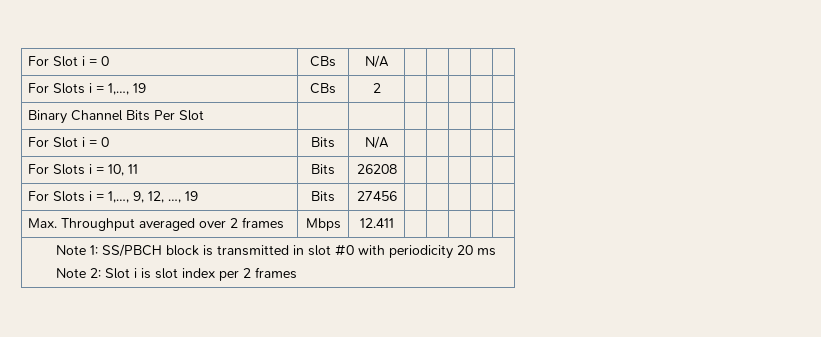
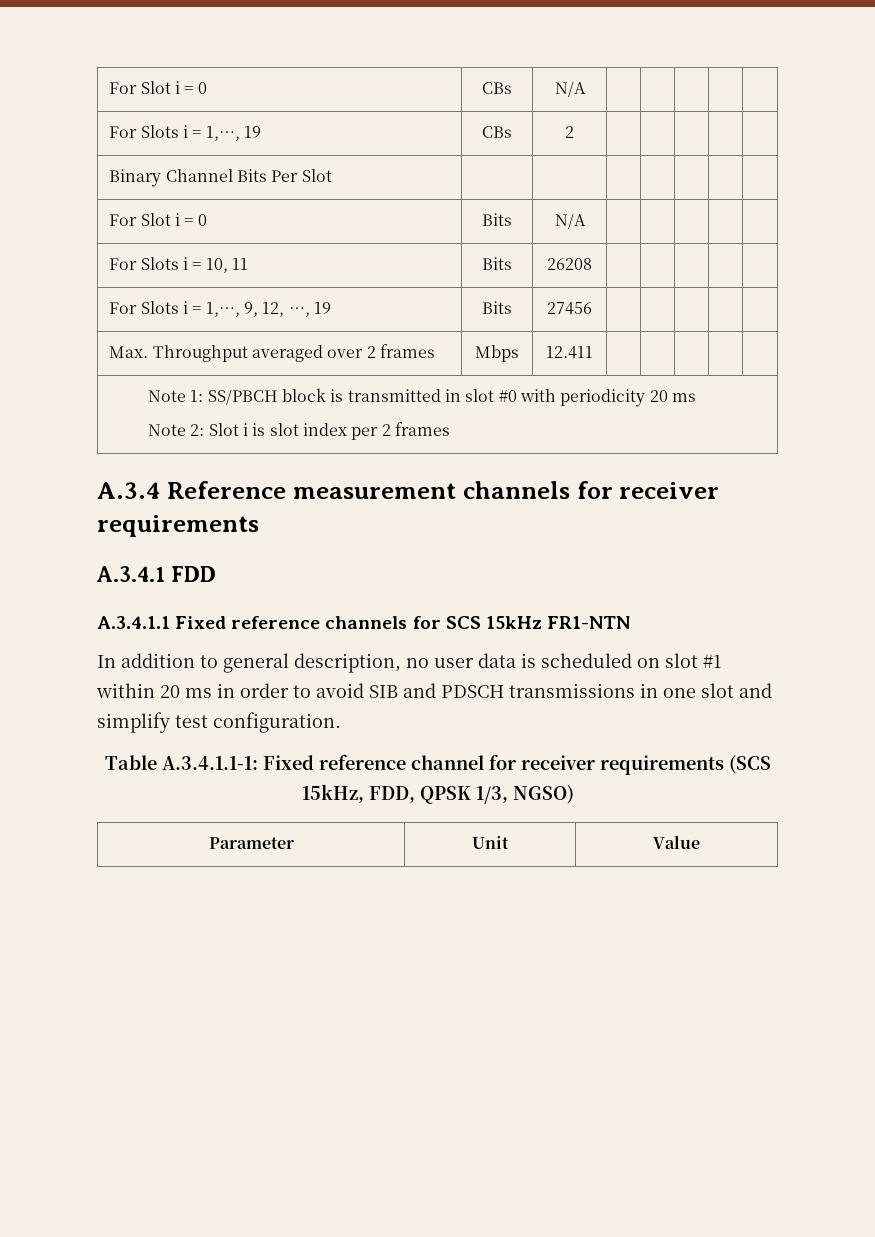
(297, 273) none -> [97,481,720,499] [97,515,259,537] [97,566,216,582] [97,616,630,629] [97,653,721,673] [96,683,772,698] [97,712,341,733] [104,754,771,775] [301,784,574,804] [208,837,294,849] [472,836,510,849] [653,835,700,849] // A.3.4 Reference measurement channels for receiver requirements // A.3.4.1 FDD // A.3.4.1.1 Fixed reference channels for SCS 15kHz FR1-NTN // In addition to general description, no user data is scheduled on slot #1 within 20 ms in order to avoid SIB and PDSCH transmissions in one slot and simplify test configuration. // Table A.3.4.1.1-1: Fixed reference channel for receiver requirements (SCS 15kHz, FDD, QPSK 1/3, NGSO) // Parameter | Unit | Value

